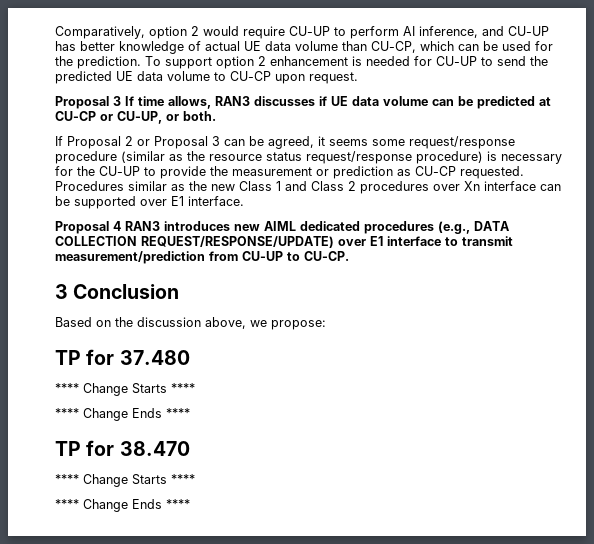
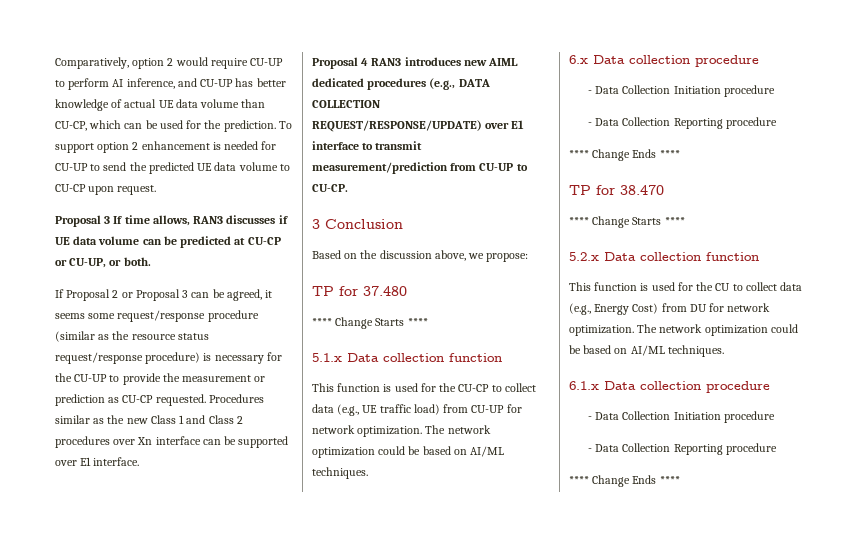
(195, 388) none -> [312,353,502,362] [312,383,536,392] [312,404,522,416] [312,425,491,437] [312,446,505,458] [312,467,368,479] [569,55,759,67] [587,85,775,97] [587,117,777,129] // 5.1.x Data collection function // This function is used for the CU-CP to collect data (e.g., UE traffic load) from CU-UP for network optimization. The network optimization could be based on AI/ML techniques. // 6.x Data collection procedure // - Data Collection Initiation procedure // - Data Collection Reporting procedure
(195, 479) none -> [569,252,759,261] [569,282,803,291] [569,303,771,315] [569,324,798,336] [569,345,724,357] [569,381,770,393] [587,411,775,423] [587,443,777,455] // 5.2.x Data collection function // This function is used for the CU to collect data (e.g., Energy Cost) from DU for network optimization. The network optimization could be based on AI/ML techniques. // 6.1.x Data collection procedure // - Data Collection Initiation procedure // - Data Collection Reporting procedure

